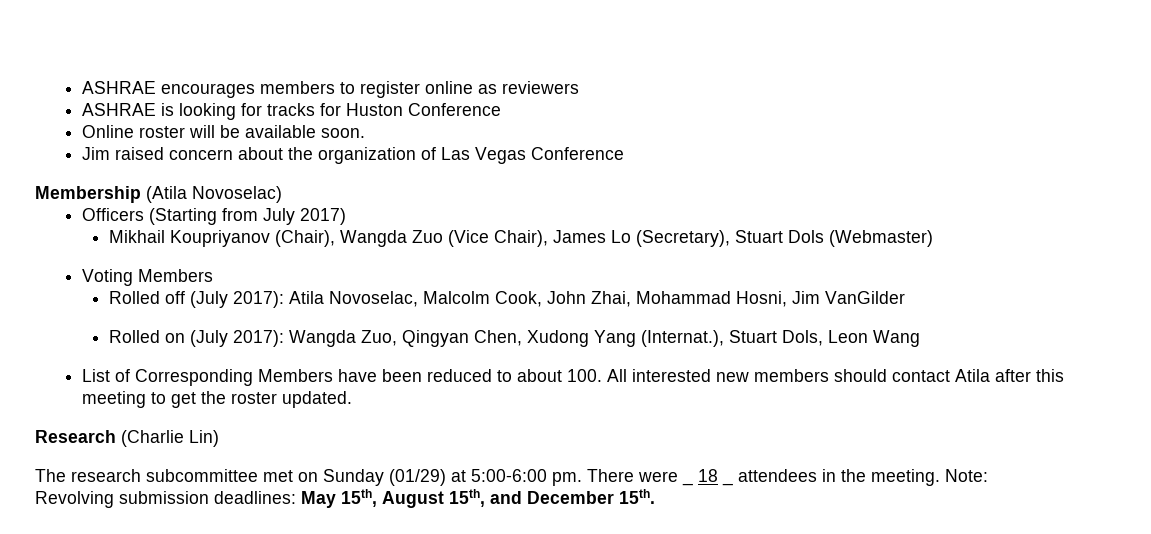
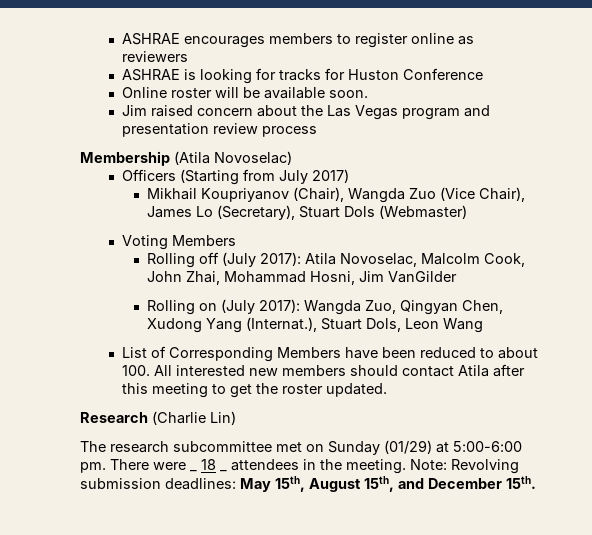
[317,147,624,164] organization of Las Vegas Conference -> [326,105,490,120] [121,123,317,137] Las Vegas program and presentation review process
[109,291,161,304] Rolled -> [147,253,196,268] Rolling
[109,330,161,343] Rolled -> [147,300,196,315] Rolling

